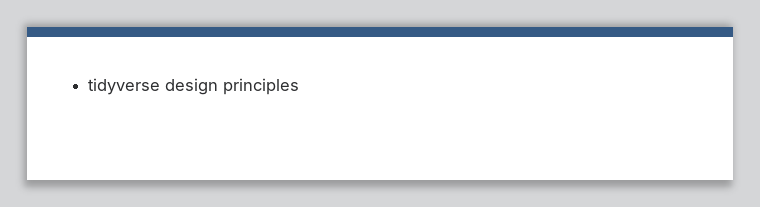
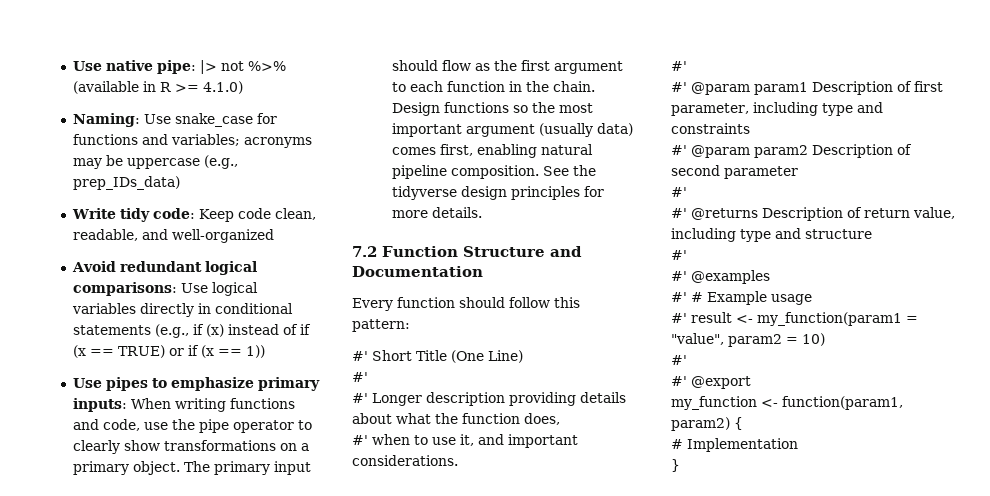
[88,78,300,95] tidyverse design principles -> [72,60,286,74] [72,81,243,94] [72,113,277,127] [72,134,312,148] [72,155,238,169] [72,176,180,190] [71,208,316,222] [72,229,274,243] [71,261,257,275] [72,282,258,296] [71,303,293,317] [72,324,311,338] [72,345,265,358] [72,377,320,391] [72,398,295,412] [72,419,312,433] [72,440,309,454] [72,461,311,475] [391,60,623,74] [391,81,595,92] [391,102,593,116] [391,123,633,137] [391,144,593,158] [391,165,596,179] [391,186,604,200] [391,207,482,218] [352,246,582,257] [352,266,483,277] [352,297,580,311] [352,319,410,332] [352,350,523,363] [352,372,368,382] [352,392,626,406] [352,413,560,425] [352,434,578,448] [352,455,458,466] [671,61,687,71] [671,81,943,95] [671,102,883,116] [671,123,750,134] [671,144,912,158] [671,165,798,179] [671,187,687,197] [671,207,955,221] [671,228,872,242] [671,250,687,260] [671,270,770,284] [671,291,812,305] [671,312,918,326] [671,333,825,347] [671,355,687,365] [671,376,751,389] [671,396,903,410] [671,417,743,431] [671,438,798,452] [671,459,680,472] Use native pipe: |> not %>% (available in R >= 4.1.0) // Naming: Use snake_case for functions and variables; acronyms may be uppercase (e.g., prep_IDs_data) // Write tidy code: Keep code clean, readable, and well-organized // Avoid redundant logical comparisons: Use logical variables directly in conditional statements (e.g., if (x) instead of if (x == TRUE) or if (x == 1)) // Use pipes to emphasize primary inputs: When writing functions and code, use the pipe operator to clearly show transformations on a primary object. The primary input should flow as the first argument to each function in the chain. Design functions so the most important argument (usually data) comes first, enabling natural pipeline composition. See the tidyverse design principles for more details. // 7.2 Function Structure and Documentation // Every function should follow this pattern: // #' Short Title (One Line) // #' // #' Longer description providing details about what the function does, // #' when to use it, and important considerations. // #' // #' @param param1 Description of first parameter, including type and constraints // #' @param param2 Description of second parameter // #' // #' @returns Description of return value, including type and structure // #' // #' @examples // #' # Example usage // #' result <- my_function(param1 = "value", param2 = 10) // #' // #' @export // my_function <- function(param1, param2) { // # Implementation // }

